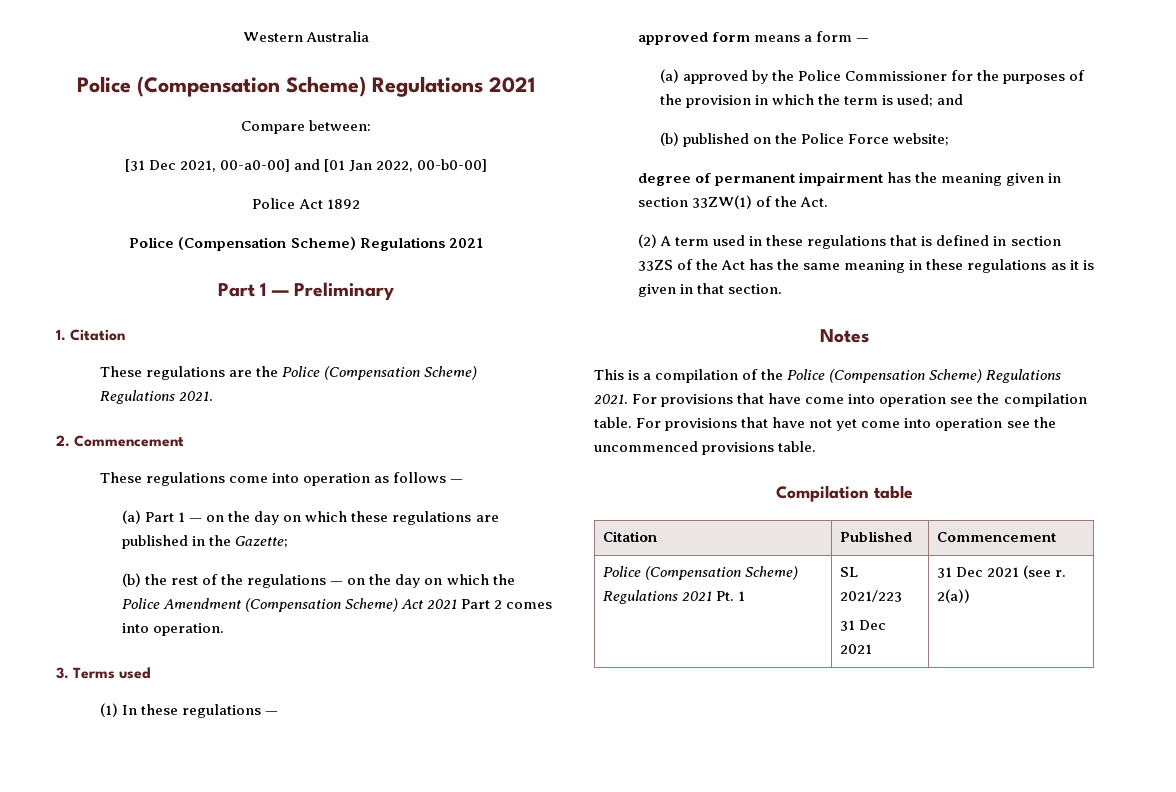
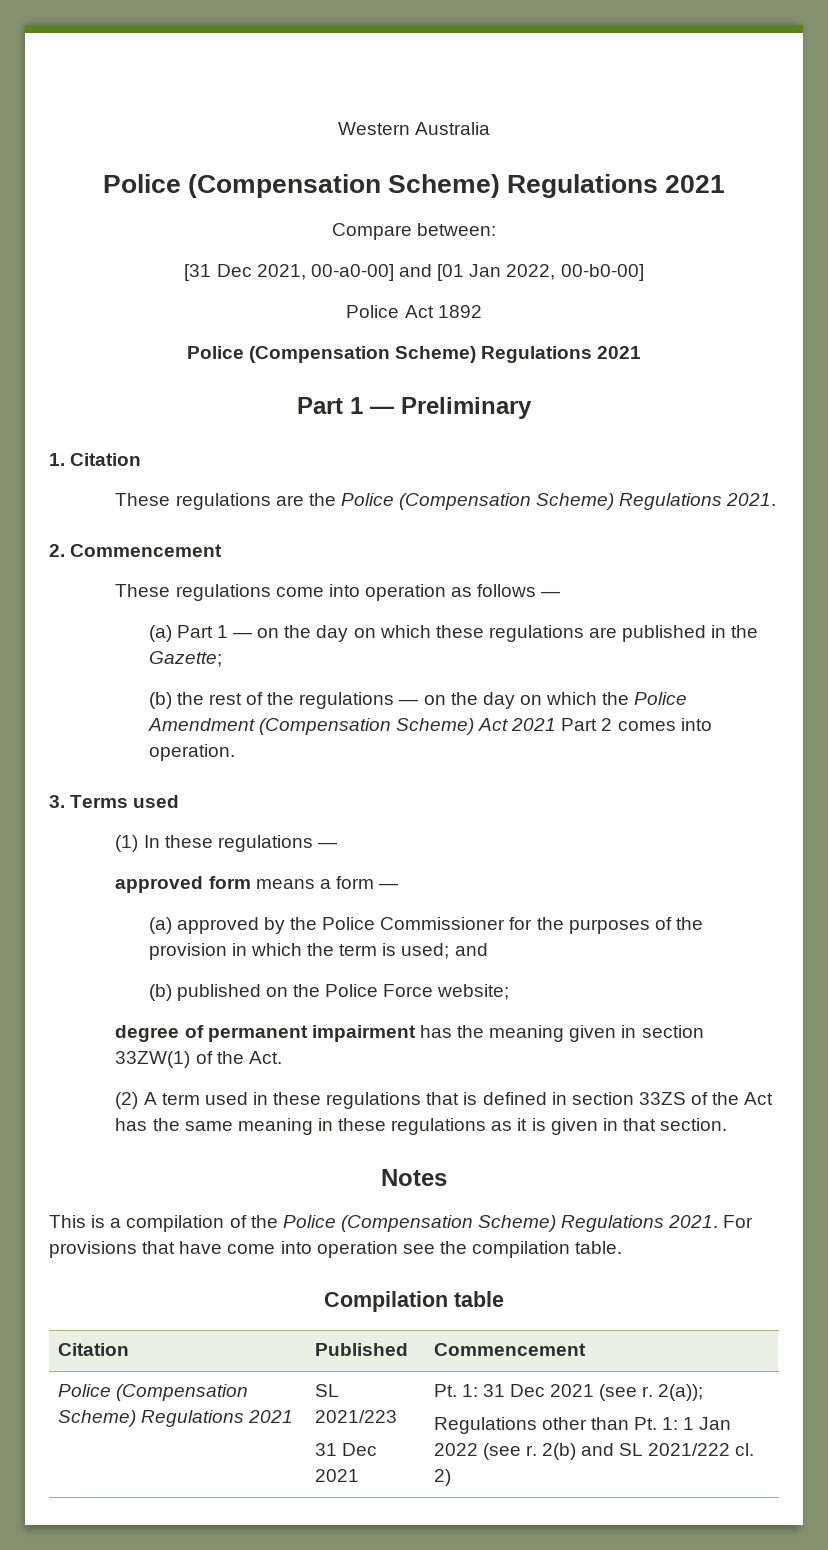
[636,417,1056,431] [594,441,817,455] For provisions that have not yet come into operation see the uncommenced provisions table. -> (623, 1247) none
[716,591,746,601] Pt. 1 -> (293, 1416) none
(873, 649) none -> [433,1384,478,1397] Pt. 1:
[937,589,971,603] 2(a)) -> [658,1384,704,1401] [433,1417,732,1434] [433,1443,755,1460] [433,1469,451,1486] 2(a)); // Regulations other than Pt. 1: 1 Jan 2022 (see r. 2(b) and SL 2021/222 cl. 2)

